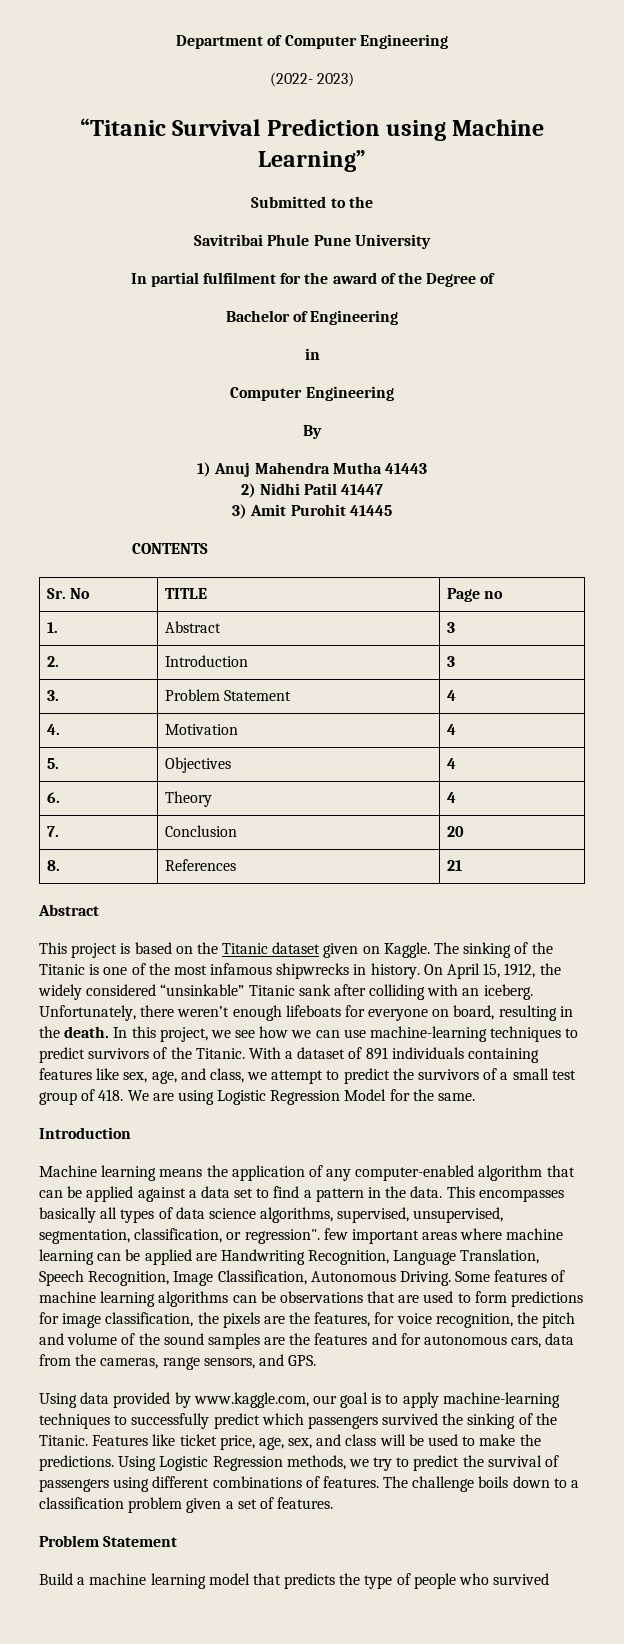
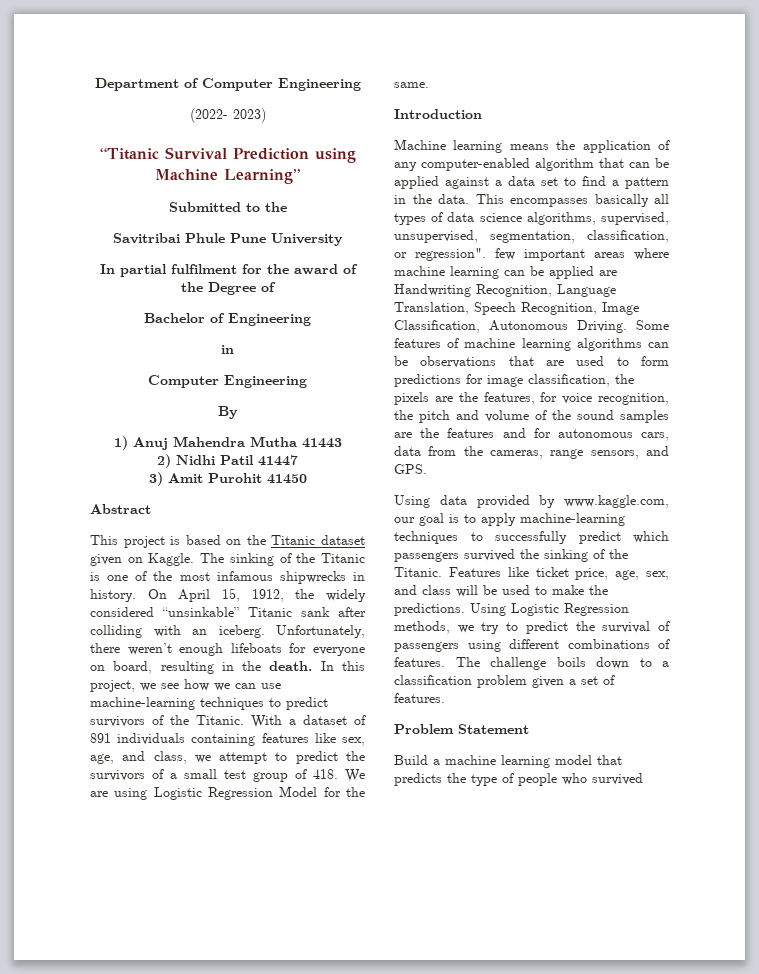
[349,505,392,516] [131,543,208,554] [46,588,91,599] [164,588,207,599] [446,588,504,602] [46,622,58,633] [164,621,221,633] [446,622,455,633] [46,656,59,667] [164,655,248,667] [446,656,455,667] [46,690,59,701] [164,689,292,701] [446,690,456,701] [46,724,60,735] [164,724,238,735] [446,724,456,735] [46,758,59,769] [164,757,231,773] [446,758,456,769] [46,792,60,803] [164,791,212,807] [446,792,456,803] [46,826,59,837] [164,825,237,837] [446,826,464,837] [46,860,60,871] [164,859,236,871] [446,860,462,871] 41445 // CONTENTS // Sr. No | TITLE | Page no // 1. | Abstract | 3 // 2. | Introduction | 3 // 3. | Problem Statement | 4 // 4. | Motivation | 4 // 5. | Objectives | 4 // 6. | Theory | 4 // 7. | Conclusion | 20 // 8. | References | 21 -> [266,474,307,484] 41450

